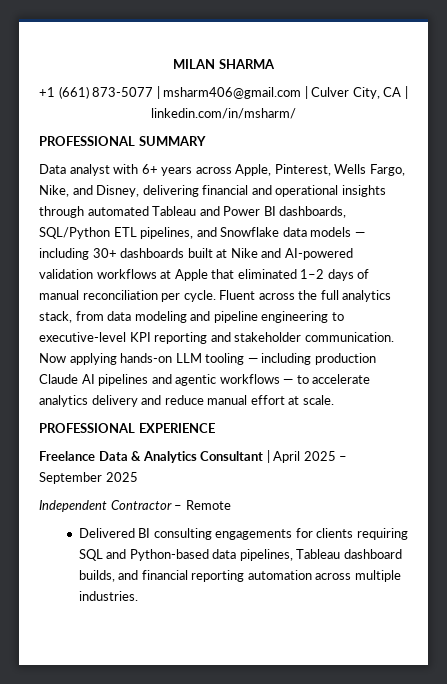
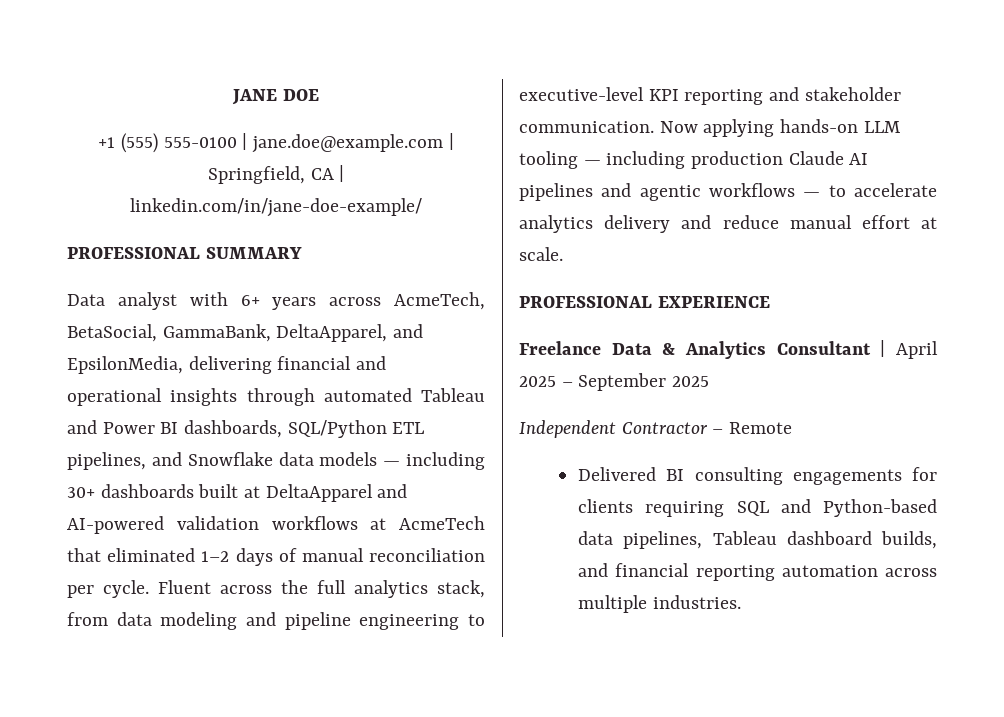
[173,59,275,69] MILAN SHARMA -> [232,89,319,105] JANE DOE
[58,86,380,99] (661) 873-5077 | msharm406@gmail.com | Culver City, -> [120,133,454,153] [207,166,305,184] (555) 555-0100 | jane.doe@example.com | Springfield,
[151,108,296,119] linkedin.com/in/msharm/ -> [130,198,422,217] linkedin.com/in/jane-doe-example/
[235,164,405,176] [39,185,140,197] Apple, Pinterest, Wells Fargo, Nike, and Disney, -> [394,292,485,310] [67,324,424,342] [67,356,183,374] AcmeTech, BetaSocial, GammaBank, DeltaApparel, and EpsilonMedia,
[230,248,258,258] Nike -> [265,484,373,502] DeltaApparel
[174,269,208,281] Apple -> [399,516,485,530] AcmeTech

